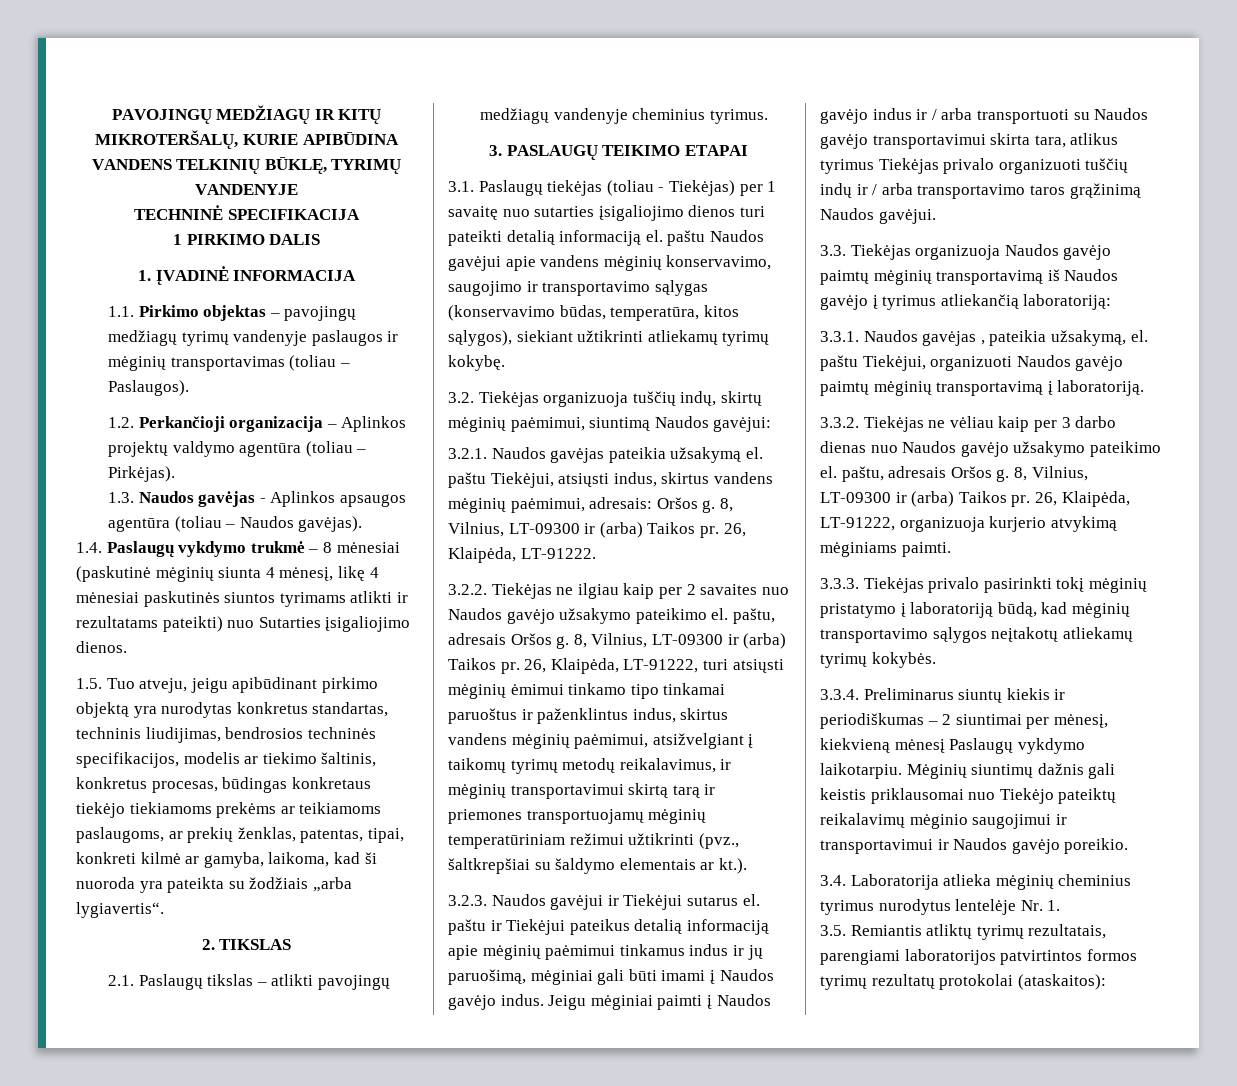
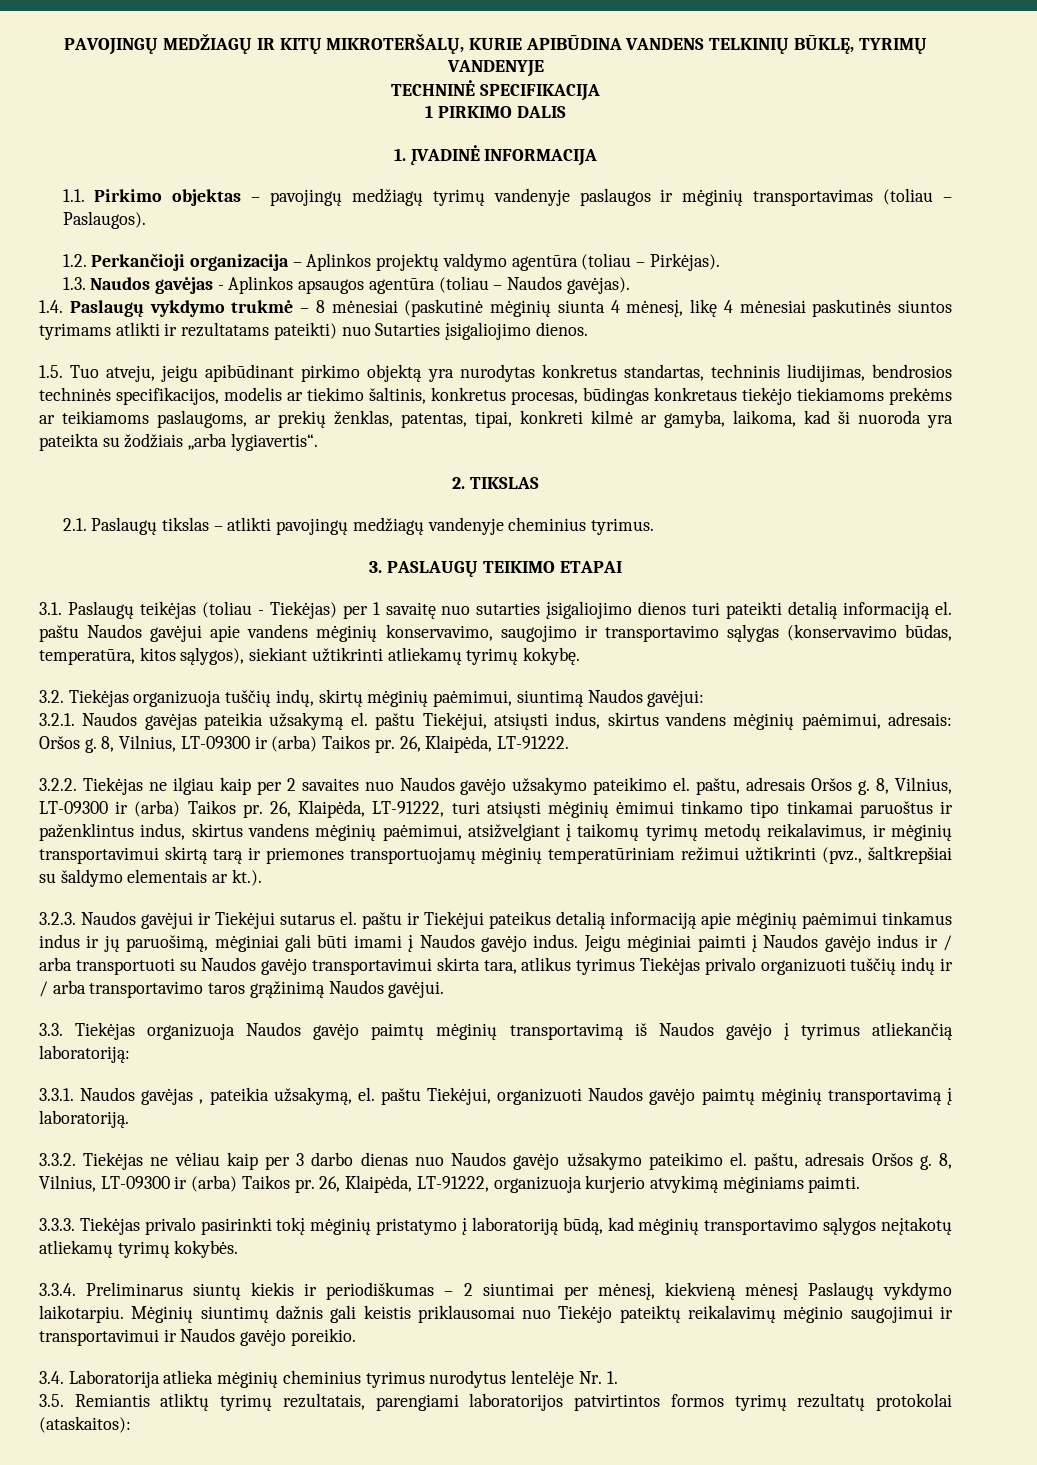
[547,180,603,196] tiekėjas -> [139,601,196,619] teikėjas

